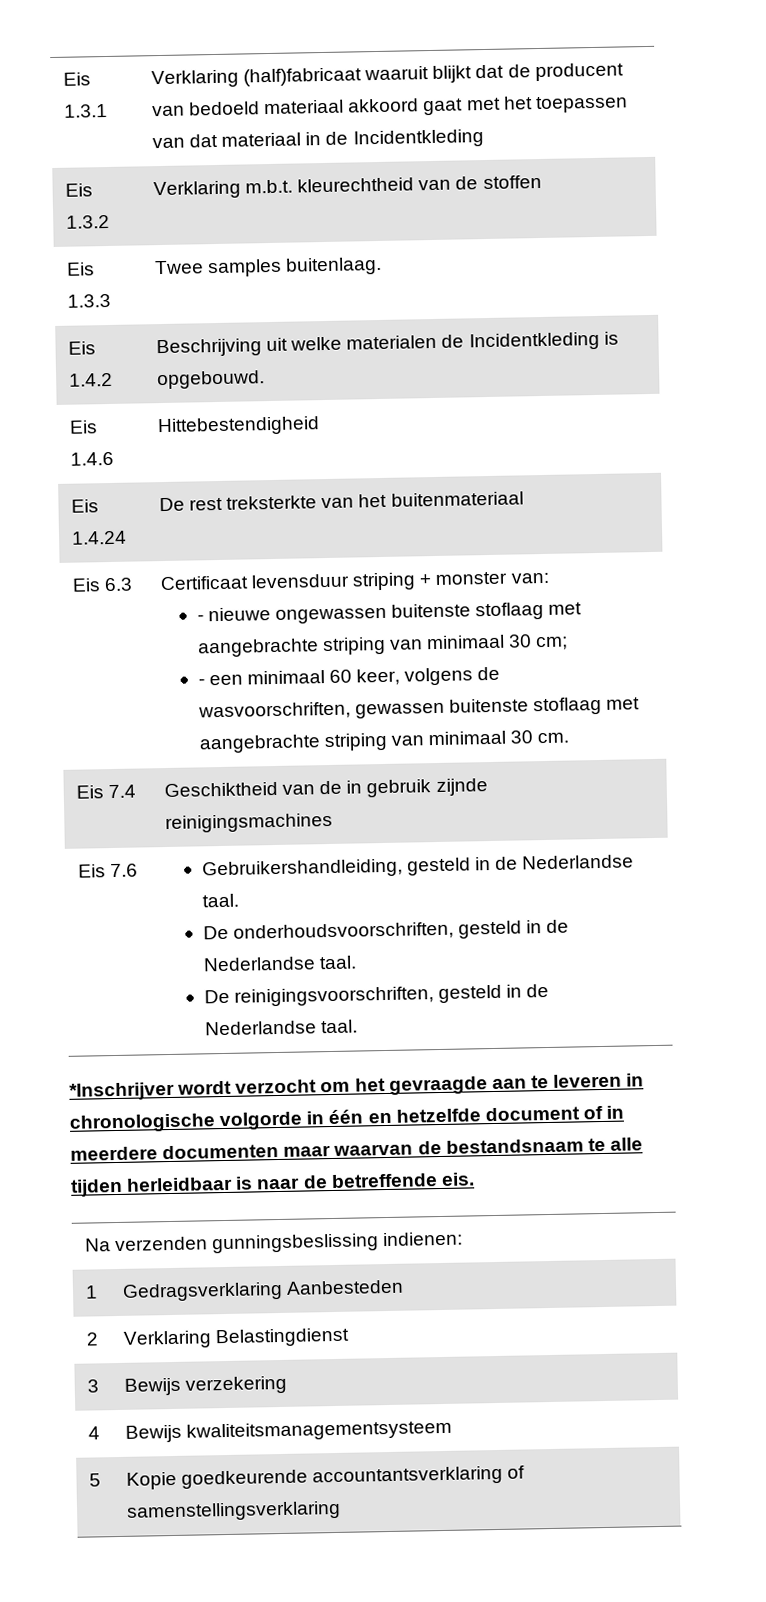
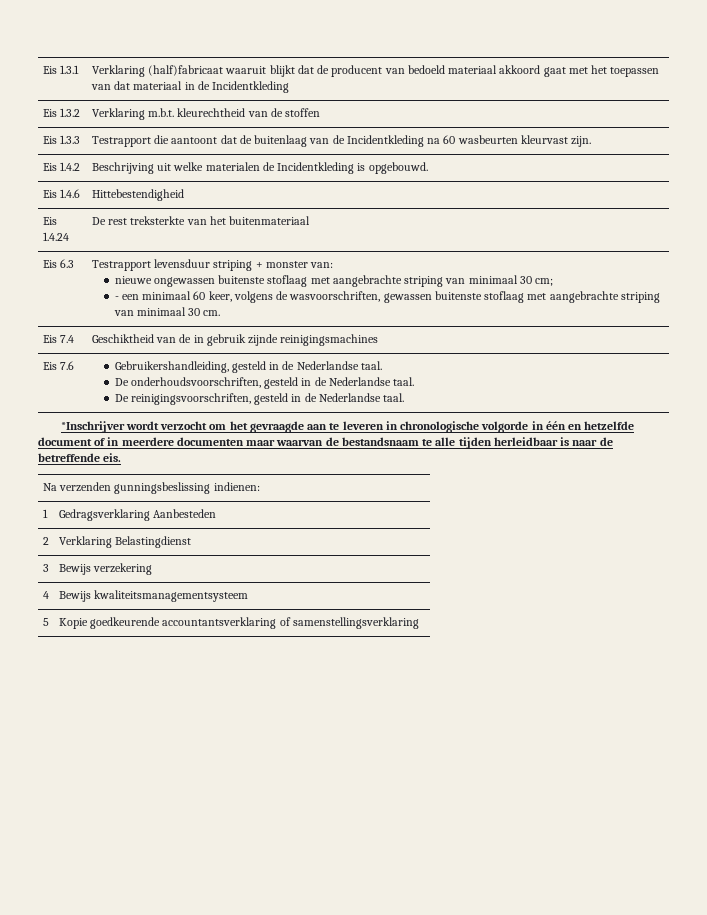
[153,256,383,278] Twee samples buitenlaag. -> [91,135,592,147] Testrapport die aantoont dat de buitenlaag van de Incidentkleding na 60 wasbeurten kleurvast zijn.
[159,575,249,591] Certificaat -> [91,260,151,271] Testrapport
[196,614,204,622] - -> (334, 265) none

